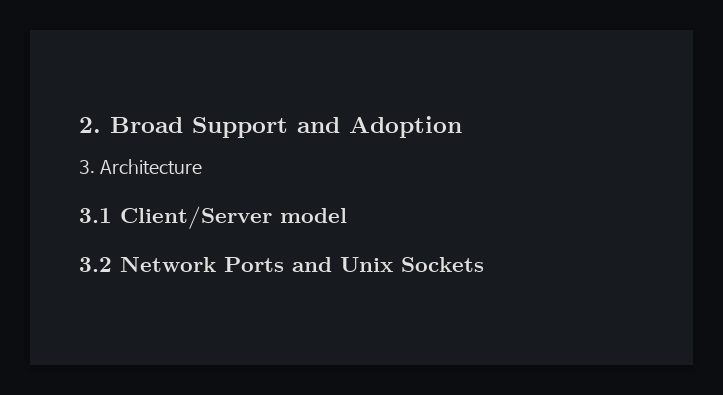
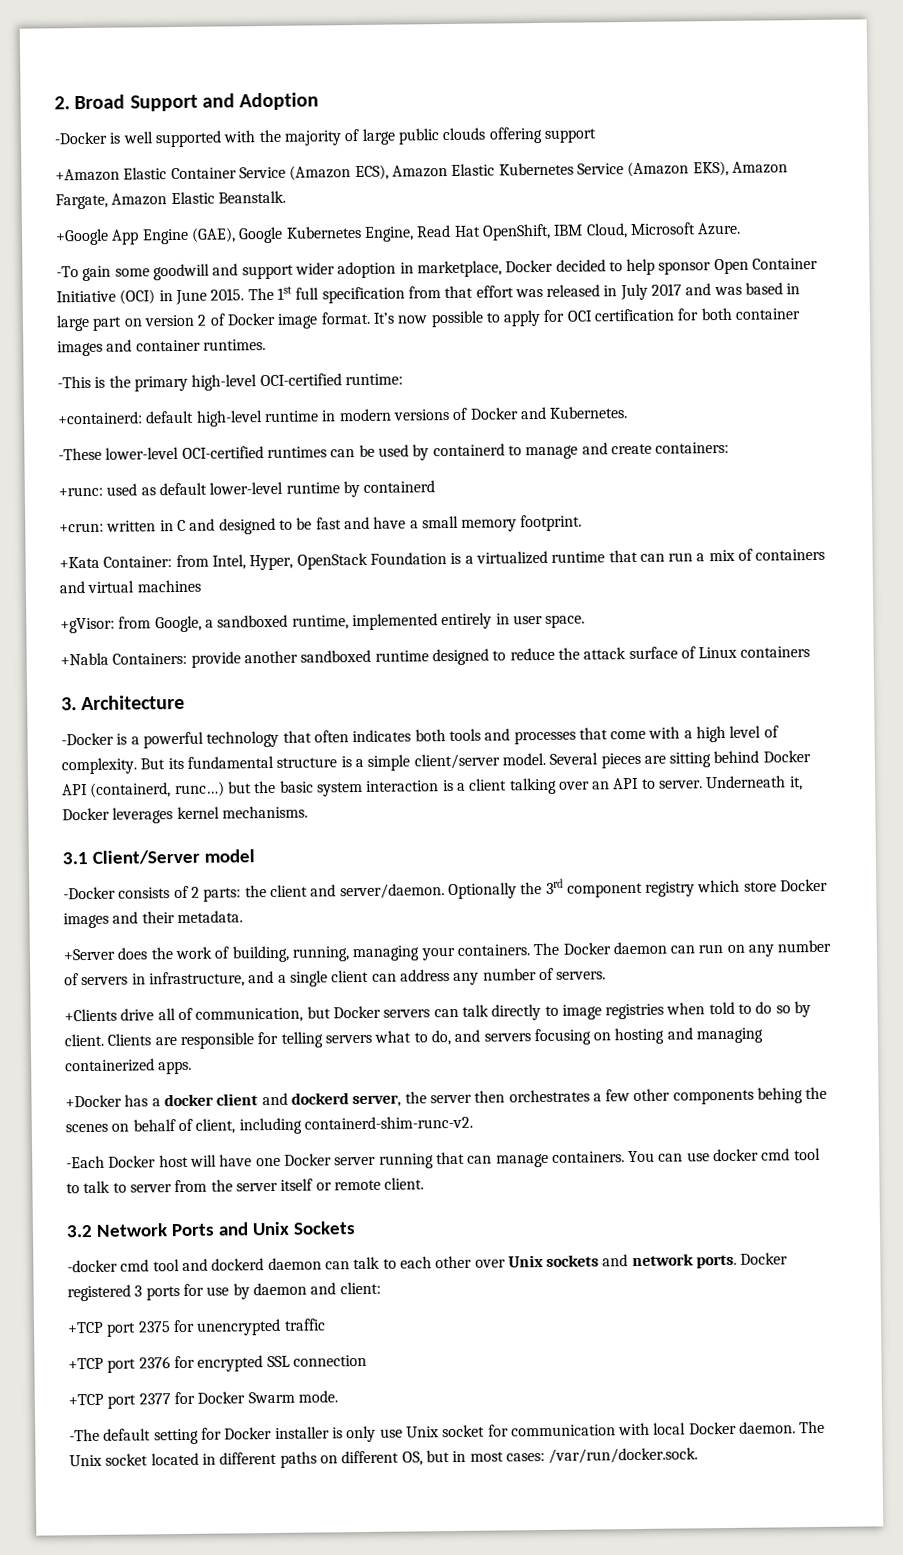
[79,159,202,175] [79,206,347,229] 3. Architecture // 3.1 Client/Server model -> [54,126,597,148] [55,160,788,182] [55,190,286,210] [55,222,742,246] [56,257,819,282] [56,282,801,306] [56,307,801,332] [57,339,266,357] [57,373,403,392] [57,406,629,427] [58,441,730,461] [58,480,436,498] [59,514,583,535] [59,548,826,571] [59,579,201,594] [60,612,586,634] [60,646,811,668] [61,694,186,711] [61,725,779,749] [61,750,811,775] [62,775,803,798] [62,805,308,824] [62,849,255,865] [63,878,829,902] [63,910,243,929] [63,939,832,963] [64,967,607,988] [64,1001,812,1023] [64,1027,764,1050] [65,1058,193,1075] [65,1086,828,1108] [65,1115,473,1135] [66,1147,821,1169] [66,1177,425,1194] -Docker is well supported with the majority of large public clouds offering support // +Amazon Elastic Container Service (Amazon ECS), Amazon Elastic Kubernetes Service (Amazon EKS), Amazon Fargate, Amazon Elastic Beanstalk. // +Google App Engine (GAE), Google Kubernetes Engine, Read Hat OpenShift, IBM Cloud, Microsoft Azure. // -To gain some goodwill and support wider adoption in marketplace, Docker decided to help sponsor Open Container Initiative (OCI) in June 2015. The 1st full specification from that effort was released in July 2017 and was based in large part on version 2 of Docker image format. It’s now possible to apply for OCI certification for both container images and container runtimes. // -This is the primary high-level OCI-certified runtime: // +containerd: default high-level runtime in modern versions of Docker and Kubernetes. // -These lower-level OCI-certified runtimes can be used by containerd to manage and create containers: // +runc: used as default lower-level runtime by containerd // +crun: written in C and designed to be fast and have a small memory footprint. // +Kata Container: from Intel, Hyper, OpenStack Foundation is a virtualized runtime that can run a mix of containers and virtual machines // +gVisor: from Google, a sandboxed runtime, implemented entirely in user space. // +Nabla Containers: provide another sandboxed runtime designed to reduce the attack surface of Linux containers // 3. Architecture // -Docker is a powerful technology that often indicates both tools and processes that come with a high level of complexity. But its fundamental structure is a simple client/server model. Several pieces are sitting behind Docker API (containerd, runc…) but the basic system interaction is a client talking over an API to server. Underneath it, Docker leverages kernel mechanisms. // 3.1 Client/Server model // -Docker consists of 2 parts: the client and server/daemon. Optionally the 3rd component registry which store Docker images and their metadata. // +Server does the work of building, running, managing your containers. The Docker daemon can run on any number of servers in infrastructure, and a single client can address any number of servers. // +Clients drive all of communication, but Docker servers can talk directly to image registries when told to do so by client. Clients are responsible for telling servers what to do, and servers focusing on hosting and managing containerized apps. // +Docker has a docker client and dockerd server, the server then orchestrates a few other components behing the scenes on behalf of client, including containerd-shim-runc-v2. // -Each Docker host will have one Docker server running that can manage containers. You can use docker cmd tool to talk to server from the server itself or remote client.
(484, 264) none -> [67,1252,789,1273] [67,1281,381,1302] [67,1318,326,1337] [68,1354,367,1373] [68,1390,338,1409] [69,1420,826,1445] [69,1447,699,1468] // -docker cmd tool and dockerd daemon can talk to each other over Unix sockets and network ports. Docker registered 3 ports for use by daemon and client: // +TCP port 2375 for unencrypted traffic // +TCP port 2376 for encrypted SSL connection // +TCP port 2377 for Docker Swarm mode. // -The default setting for Docker installer is only use Unix socket for communication with local Docker daemon. The Unix socket located in different paths on different OS, but in most cases: /var/run/docker.sock.

